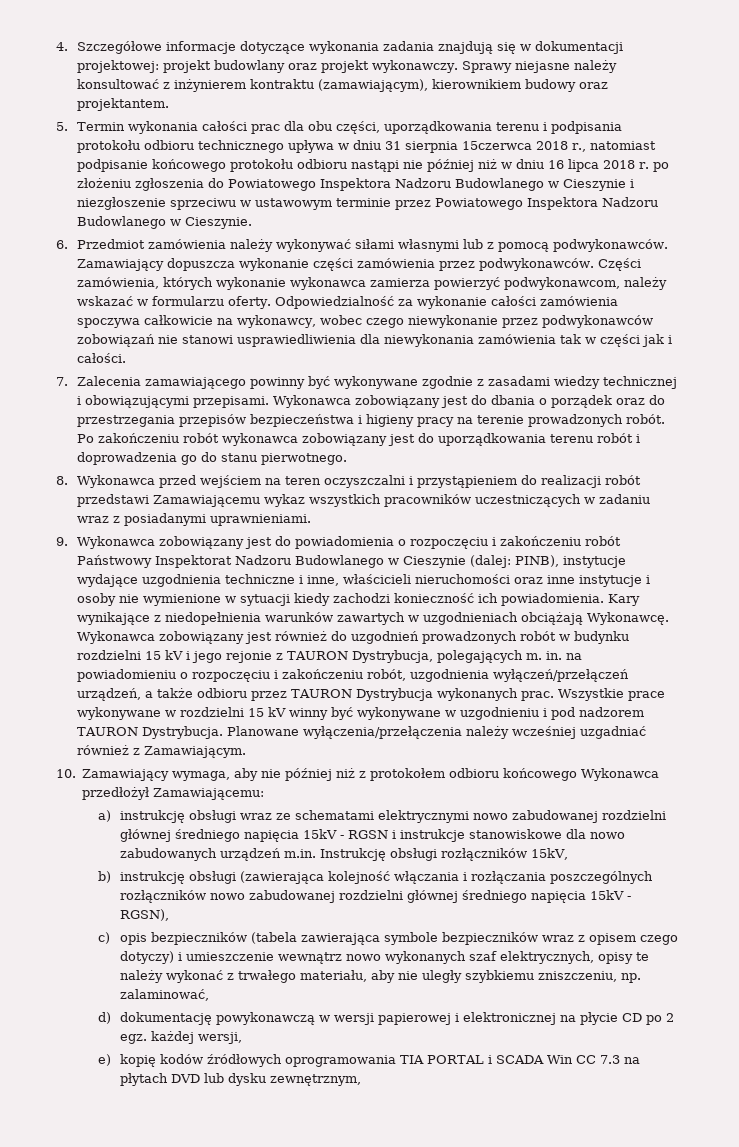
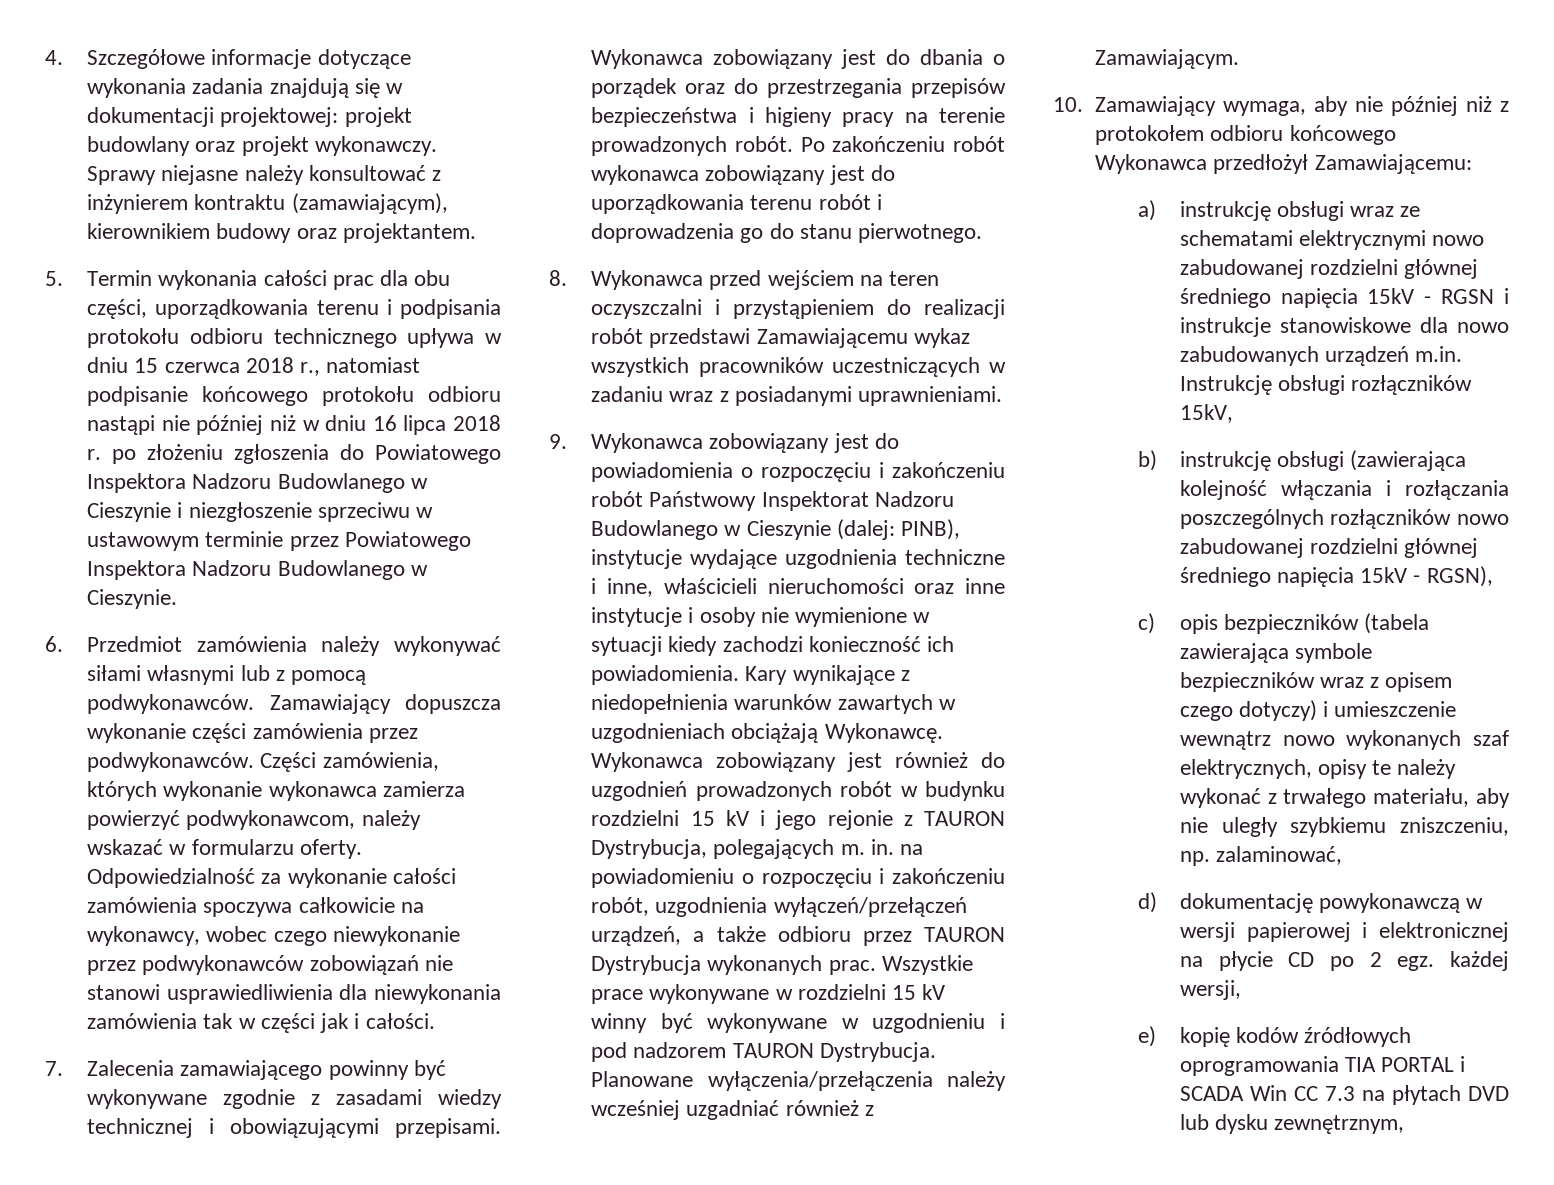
[385,141,533,153] 31 sierpnia 15czerwca -> [134,358,240,373] 15 czerwca

